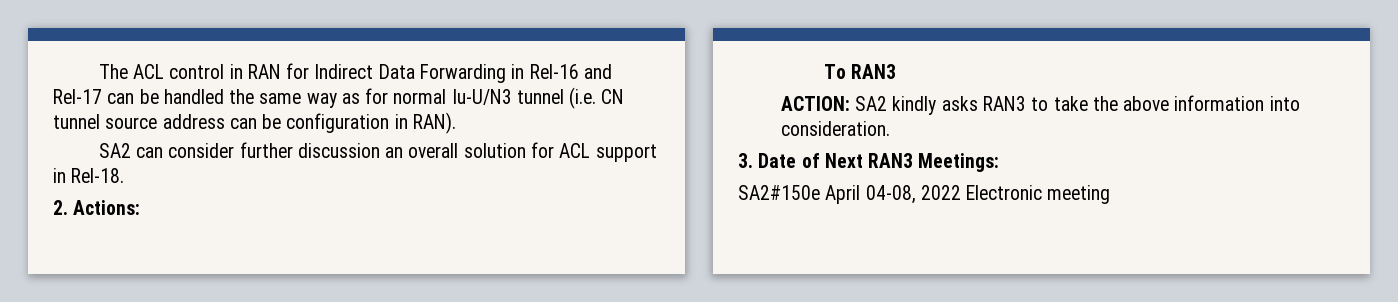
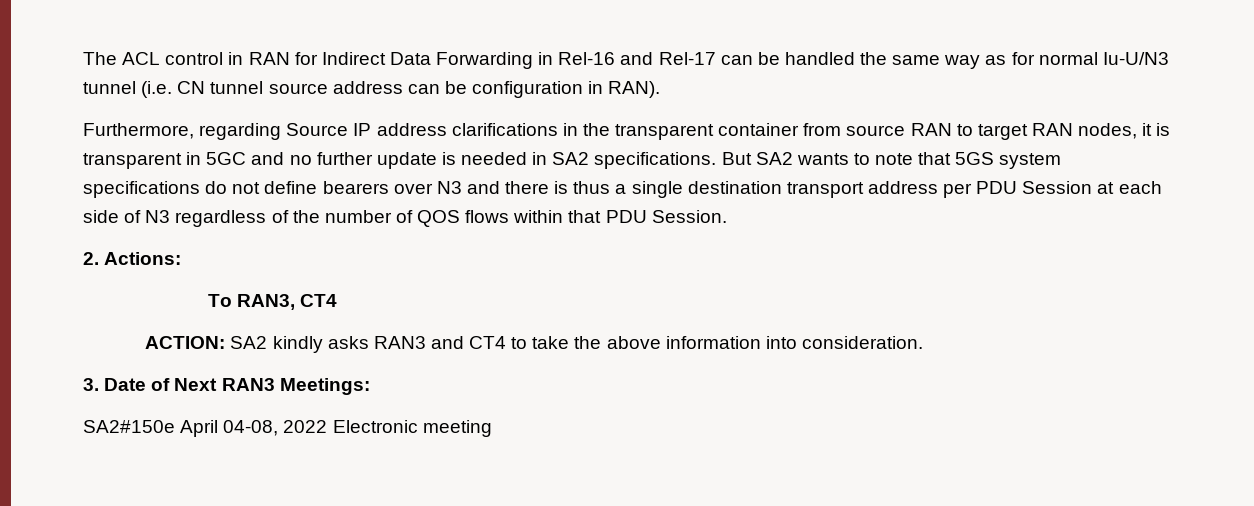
[98,142,657,162] [53,168,125,183] SA2 can consider further discussion an overall solution for ACL support in Rel-18. -> [83,123,1171,140] [83,152,1062,169] [83,181,1162,198] [83,210,727,227] Furthermore, regarding Source IP address clarifications in the transparent container from source RAN to target RAN nodes, it is transparent in 5GC and no further update is needed in SA2 specifications. But SA2 wants to note that 5GS system specifications do not define bearers over N3 and there is thus a single destination transport address per PDU Session at each side of N3 regardless of the number of QOS flows within that PDU Session.
[851,64,897,79] RAN3 -> [236,294,337,310] RAN3, CT4
(1026, 103) none -> [430,336,507,349] and CT4

